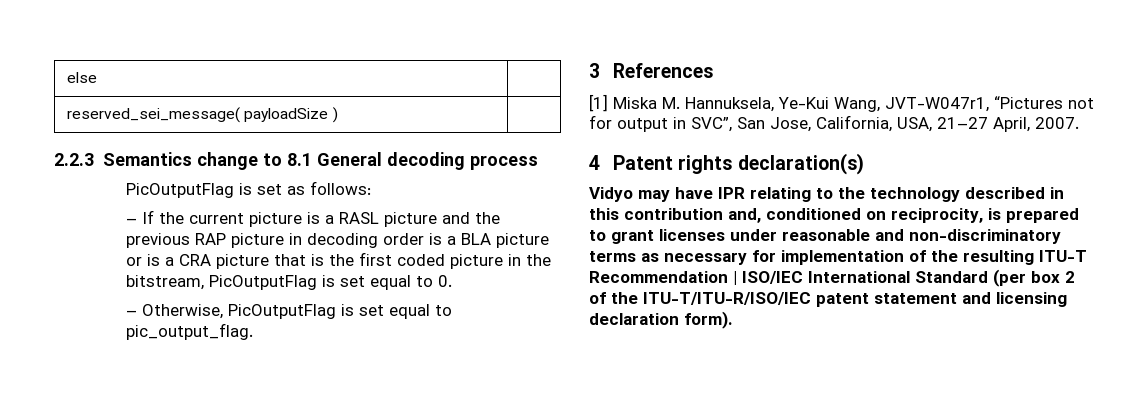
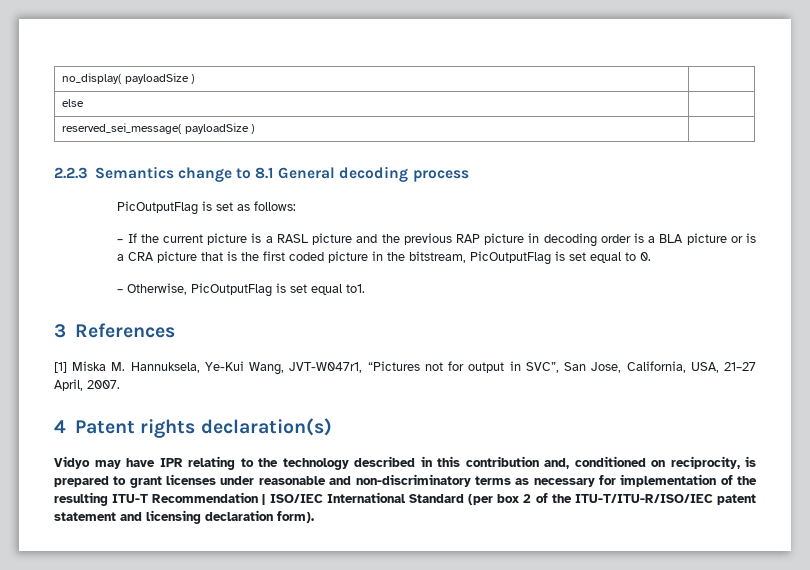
(67, 77) none -> [61,73,196,84] no_display( payloadSize ) | //
[435,305,453,316] [126,323,254,340] to pic_output_flag. -> [346,284,366,293] to1.

